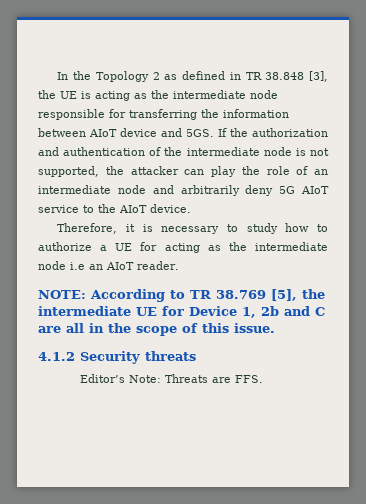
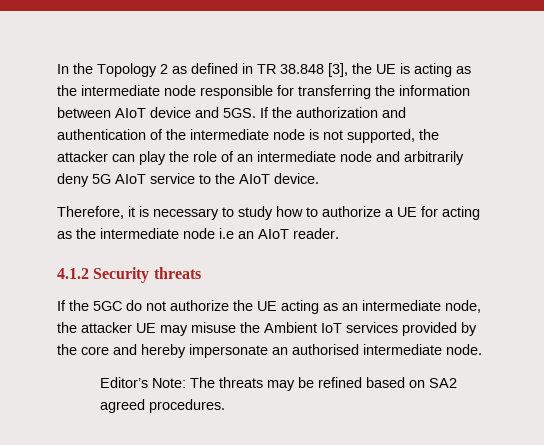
[38,289,325,302] [38,306,325,318] [38,323,275,336] [38,351,196,364] [80,374,264,383] NOTE: According to TR 38.769 [5], the intermediate UE for Device 1, 2b and C are all in the scope of this issue. // 4.1.2 Security threats // Editor’s Note: Threats are FFS. -> [57,267,201,283] [57,300,481,314] [57,322,477,336] [57,344,482,358] [99,377,457,391] [99,399,225,413] 4.1.2 Security threats // If the 5GC do not authorize the UE acting as an intermediate node, the attacker UE may misuse the Ambient IoT services provided by the core and hereby impersonate an authorised intermediate node. // Editor’s Note: The threats may be refined based on SA2 agreed procedures.

